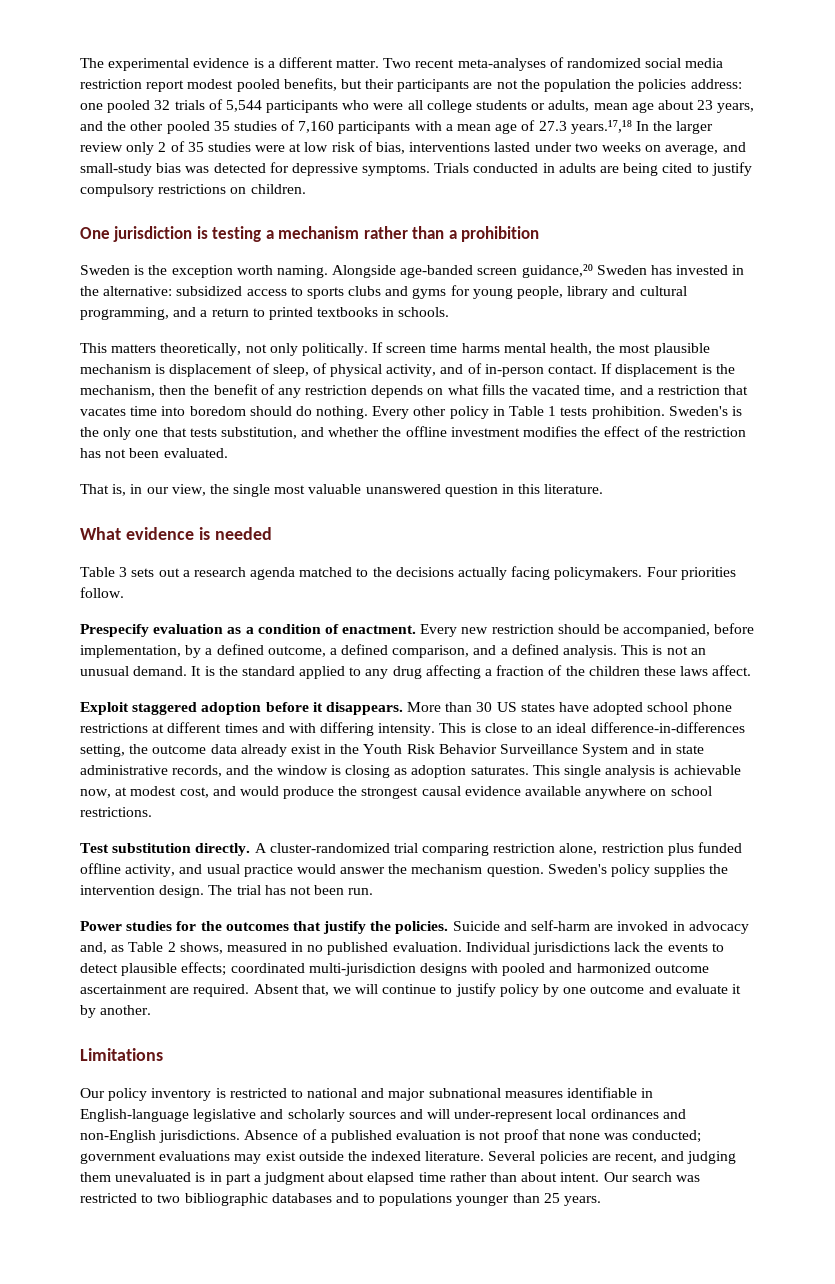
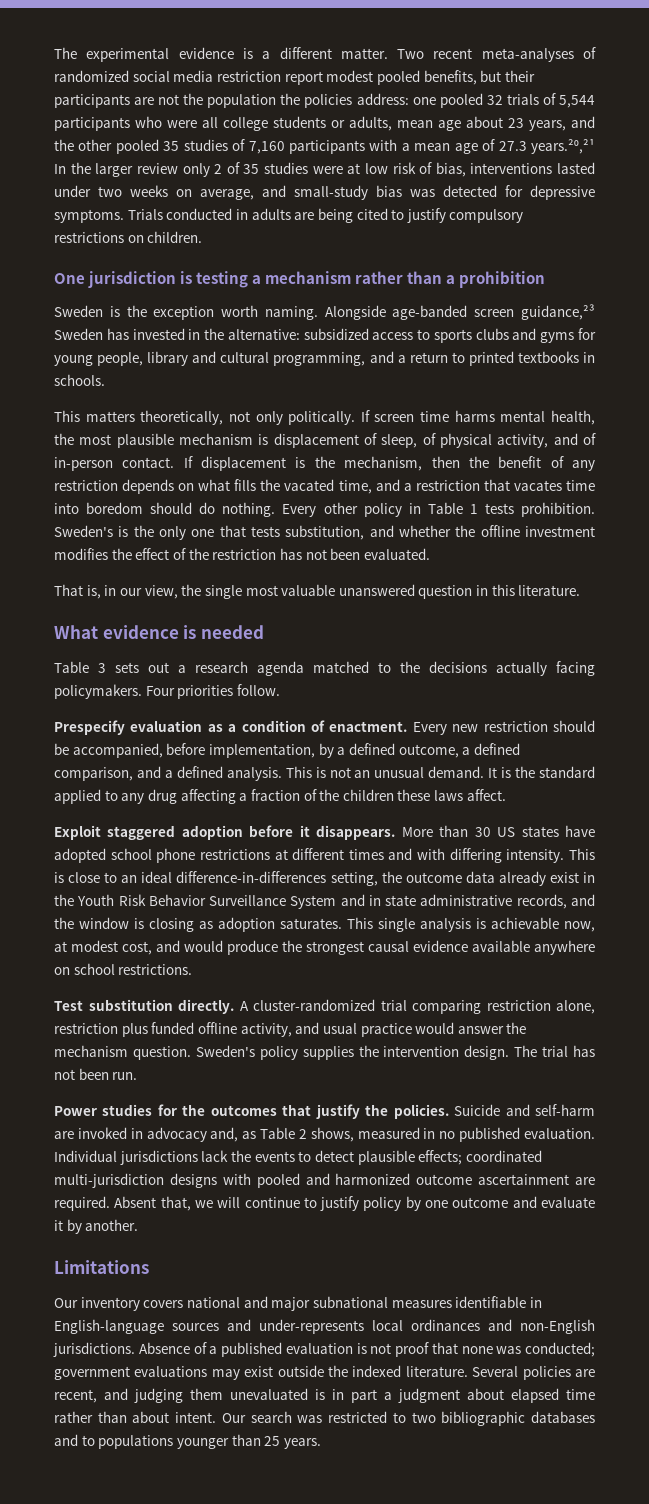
[570,120,632,134] years.¹⁷,¹⁸ -> [531,139,596,154] years.²⁰,²¹
[521,264,593,278] guidance,²⁰ -> [521,304,595,320] guidance,²³
[108,1088,303,1101] policy inventory is restricted to -> [80,1297,184,1311] inventory covers
[193,1109,554,1122] legislative and scholarly sources and will under-represent -> [172,1319,364,1334] sources and under-represents

